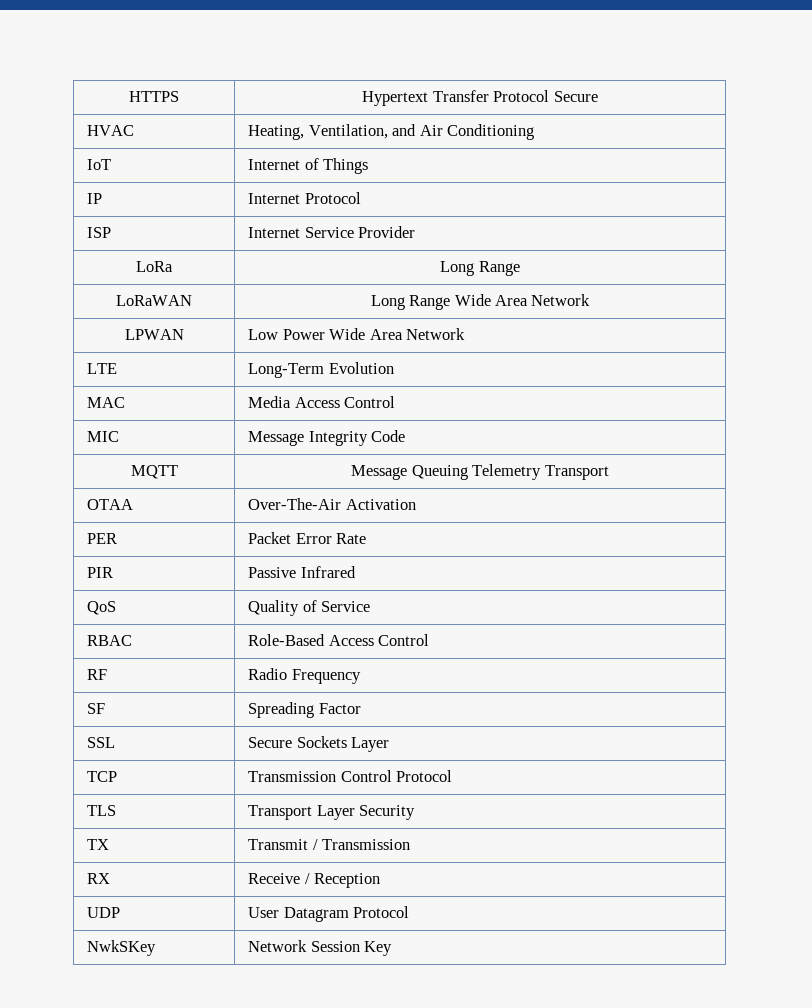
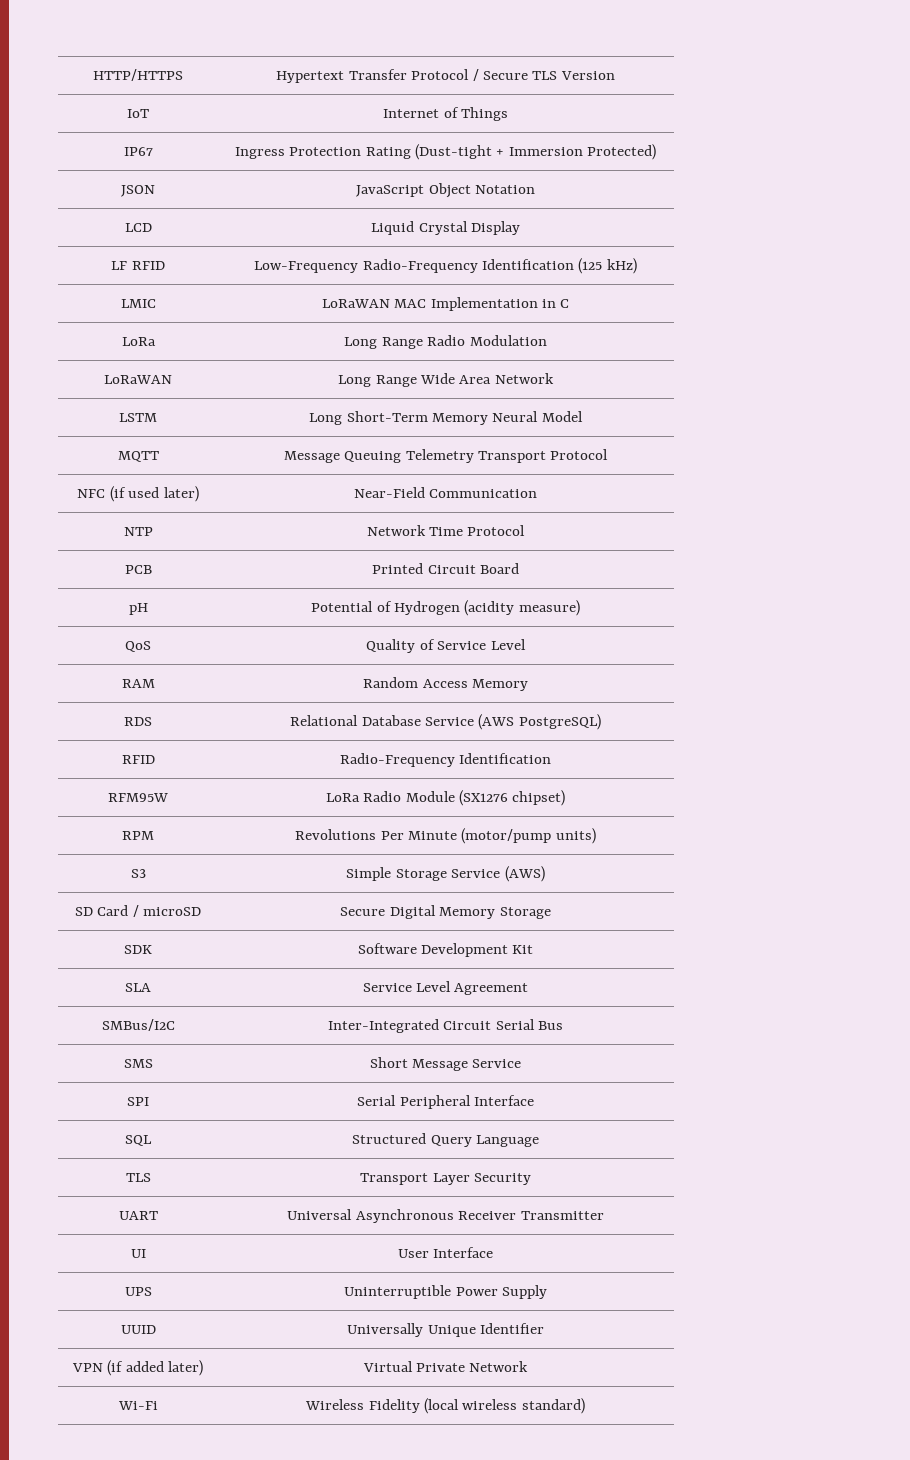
[129,91,179,102] HTTPS -> [93,69,183,81] HTTP/HTTPS
[553,91,598,102] [87,125,135,136] [248,124,535,140] [87,159,112,170] [248,158,369,174] [87,193,103,204] [248,192,361,204] [87,227,112,238] [248,226,416,238] Secure // HVAC | Heating, Ventilation, and Air Conditioning // IoT | Internet of Things // IP | Internet Protocol // ISP | Internet Service Provider -> [472,69,615,81] [127,109,149,118] [383,107,508,121] [123,147,153,156] [234,144,657,160] [121,185,155,197] [356,183,535,198] [124,223,152,232] [371,221,520,235] [111,261,165,270] [254,258,637,274] [120,299,156,308] [321,297,570,311] / Secure TLS Version // IoT | Internet of Things // IP67 | Ingress Protection Rating (Dust-tight + Immersion Protected) // JSON | JavaScript Object Notation // LCD | Liquid Crystal Display // LF RFID | Low-Frequency Radio-Frequency Identification (125 kHz) // LMIC | LoRaWAN MAC Implementation in C
(520, 268) none -> [427,335,547,346] Radio Modulation
[124,329,184,340] [248,328,466,340] [87,363,118,374] [248,362,394,378] [87,397,126,408] [248,396,396,408] [87,431,120,442] [248,430,406,446] LPWAN | Low Power Wide Area Network // LTE | Long-Term Evolution // MAC | Media Access Control // MIC | Message Integrity Code -> [119,413,157,422] [309,411,583,425] LSTM | Long Short-Term Memory Neural Model
[87,499,134,510] [248,498,416,510] [87,533,118,544] [248,532,367,544] [87,567,114,578] [248,566,356,578] [87,601,117,615] [248,600,371,616] [87,635,133,646] [248,634,430,646] [87,669,108,680] [248,668,361,684] [87,703,106,714] [248,702,361,718] [87,737,116,748] [248,736,390,752] [87,771,118,782] [248,770,453,782] [87,805,117,816] [248,805,416,820] [87,839,110,850] [248,839,411,850] [87,873,111,884] [248,873,381,888] [87,907,121,918] [248,906,410,922] [87,940,157,956] [248,940,393,956] // OTAA | Over-The-Air Activation // PER | Packet Error Rate // PIR | Passive Infrared // QoS | Quality of Service // RBAC | Role-Based Access Control // RF | Radio Frequency // SF | Spreading Factor // SSL | Secure Sockets Layer // TCP | Transmission Control Protocol // TLS | Transport Layer Security // TX | Transmit / Transmission // RX | Receive / Reception // UDP | User Datagram Protocol // NwkSKey | Network Session Key -> [550,449,609,460] [77,486,199,502] [353,487,538,498] [123,527,153,536] [366,525,526,536] [124,565,152,574] [372,563,519,574] [128,603,148,615] [311,600,580,616] [125,641,151,652] [366,639,526,653] [121,679,155,688] [363,677,528,691] [124,717,152,726] [290,714,601,730] [121,755,155,764] [339,753,552,767] [108,793,168,802] [325,790,566,806] [122,831,154,840] [295,828,596,844] [130,869,146,878] [346,866,545,882] [74,905,202,917] [340,905,551,919] [124,945,152,954] [357,943,534,957] [125,983,151,992] [362,981,529,995] [101,1019,175,1031] [327,1019,564,1033] [123,1059,153,1068] [369,1057,522,1071] [127,1097,149,1106] [357,1095,534,1109] [125,1135,152,1146] [352,1133,539,1147] [125,1173,151,1182] [360,1173,531,1185] [118,1211,158,1220] [287,1209,604,1223] [130,1249,146,1258] [397,1247,494,1258] [124,1287,152,1296] [344,1285,547,1299] [120,1325,156,1334] [347,1323,544,1337] [71,1360,204,1376] [362,1361,529,1372] [117,1401,158,1410] [305,1398,585,1414] Protocol // NFC (if used later) | Near-Field Communication // NTP | Network Time Protocol // PCB | Printed Circuit Board // pH | Potential of Hydrogen (acidity measure) // QoS | Quality of Service Level // RAM | Random Access Memory // RDS | Relational Database Service (AWS PostgreSQL) // RFID | Radio-Frequency Identification // RFM95W | LoRa Radio Module (SX1276 chipset) // RPM | Revolutions Per Minute (motor/pump units) // S3 | Simple Storage Service (AWS) // SD Card / microSD | Secure Digital Memory Storage // SDK | Software Development Kit // SLA | Service Level Agreement // SMBus/I2C | Inter-Integrated Circuit Serial Bus // SMS | Short Message Service // SPI | Serial Peripheral Interface // SQL | Structured Query Language // TLS | Transport Layer Security // UART | Universal Asynchronous Receiver Transmitter // UI | User Interface // UPS | Uninterruptible Power Supply // UUID | Universally Unique Identifier // VPN (if added later) | Virtual Private Network // Wi-Fi | Wireless Fidelity (local wireless standard)

